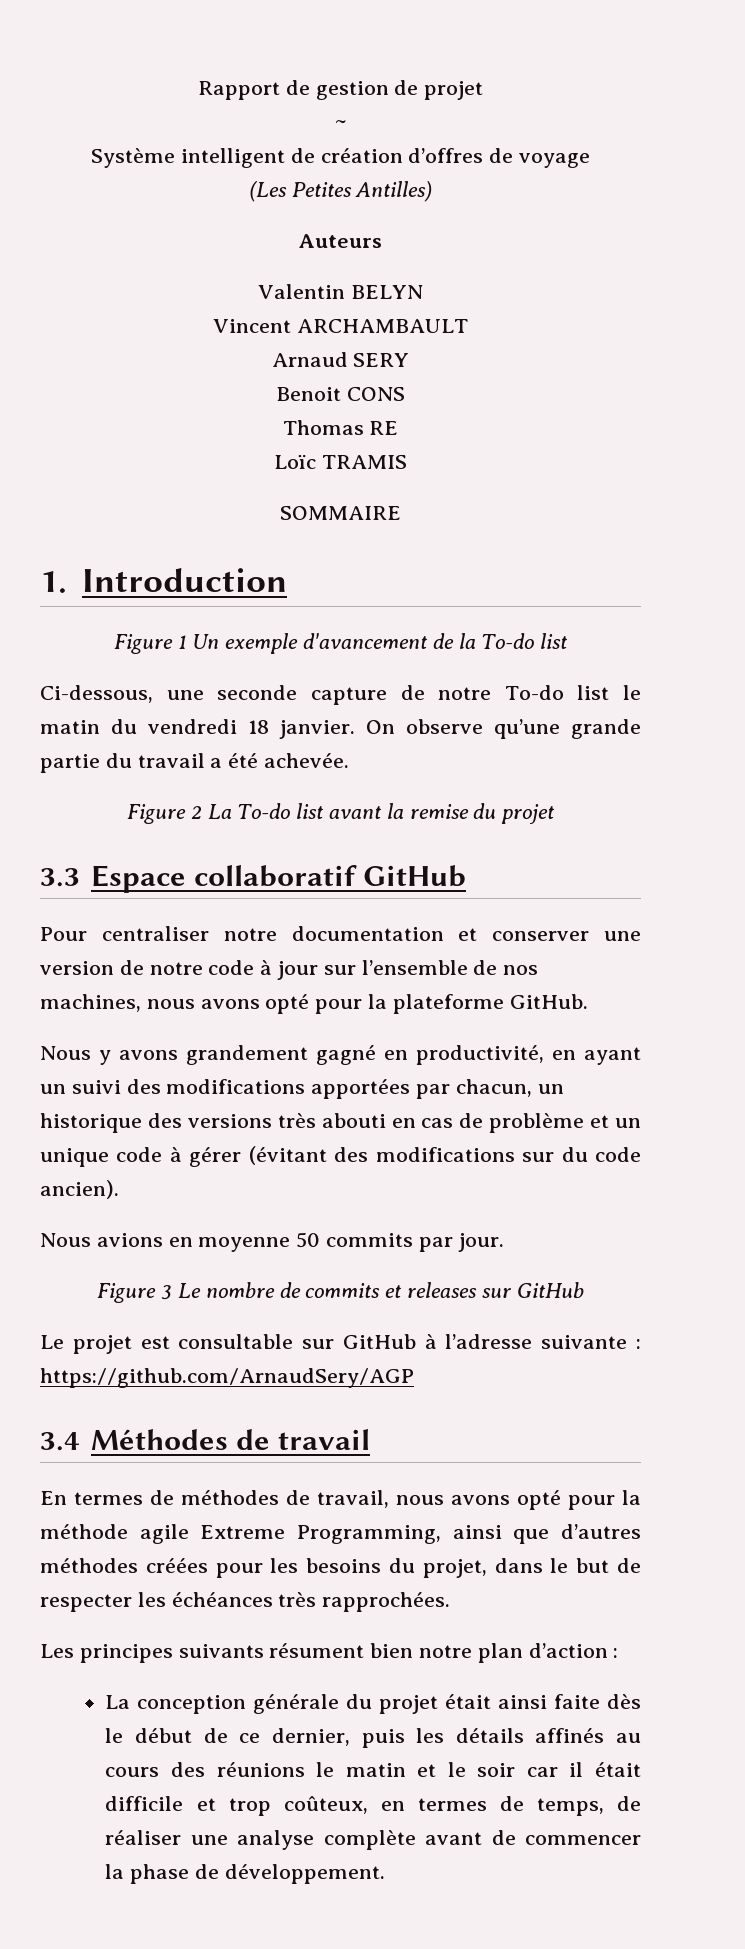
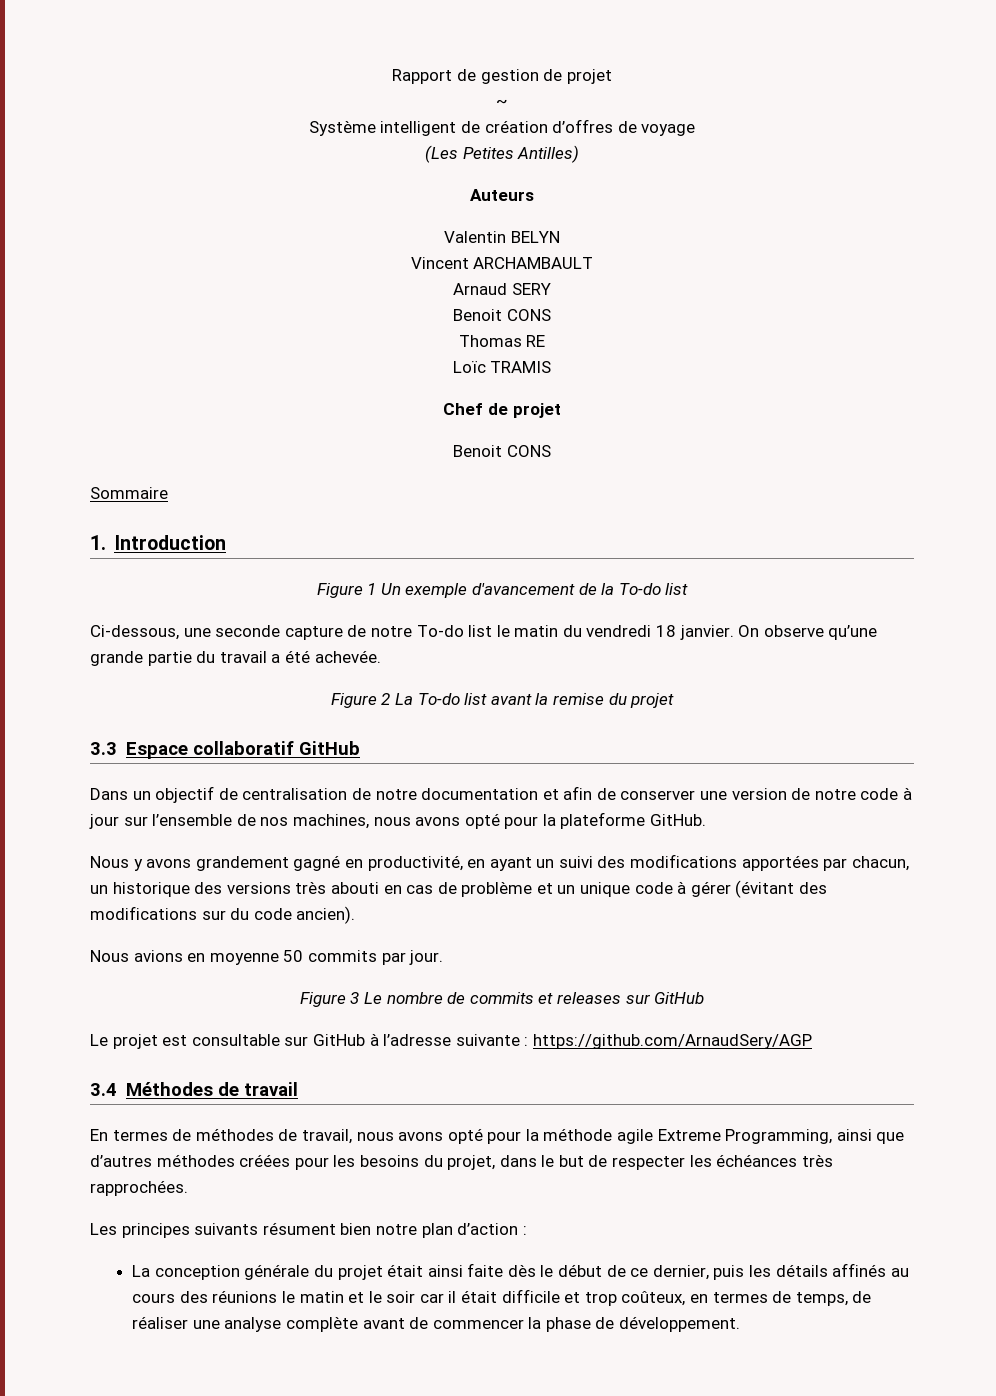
[280,506,401,520] SOMMAIRE -> [443,403,561,418] [453,445,551,457] [90,487,168,499] Chef de projet // Benoit CONS // Sommaire
[40,926,209,941] Pour centraliser -> [90,786,371,803] Dans un objectif de centralisation de
(478, 934) none -> [563,786,616,800] afin de

